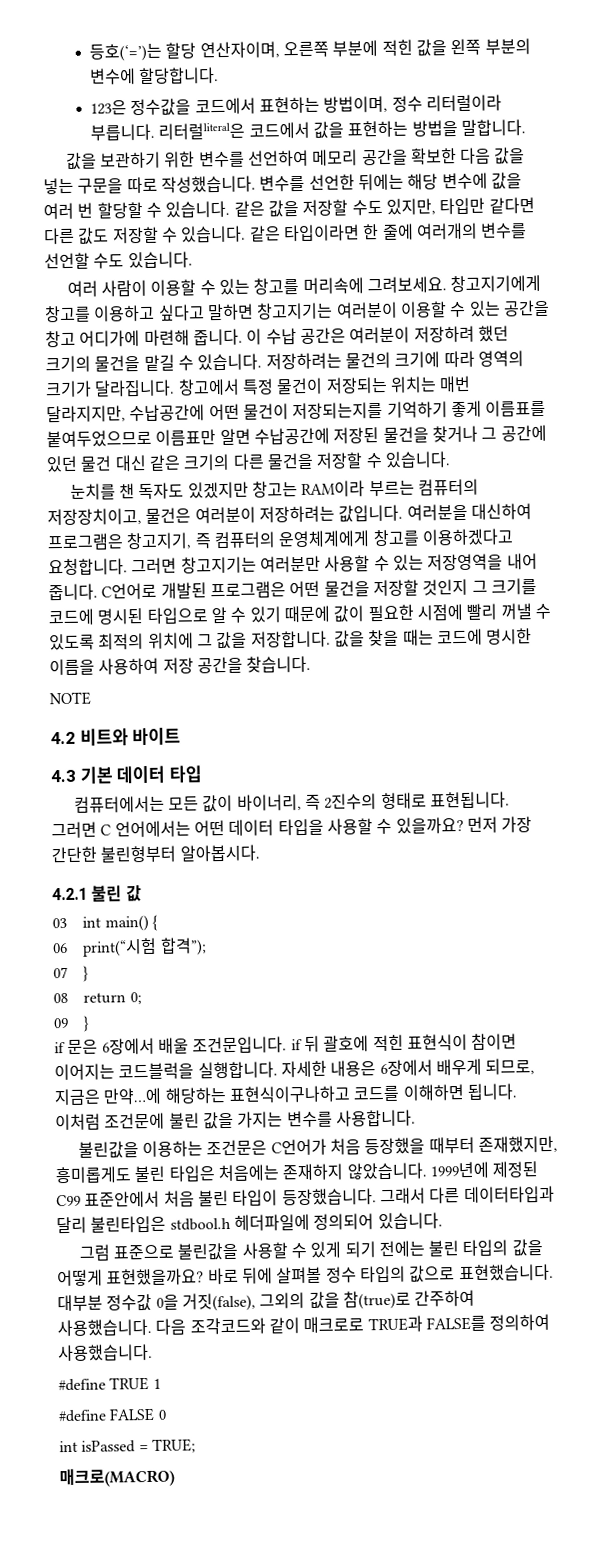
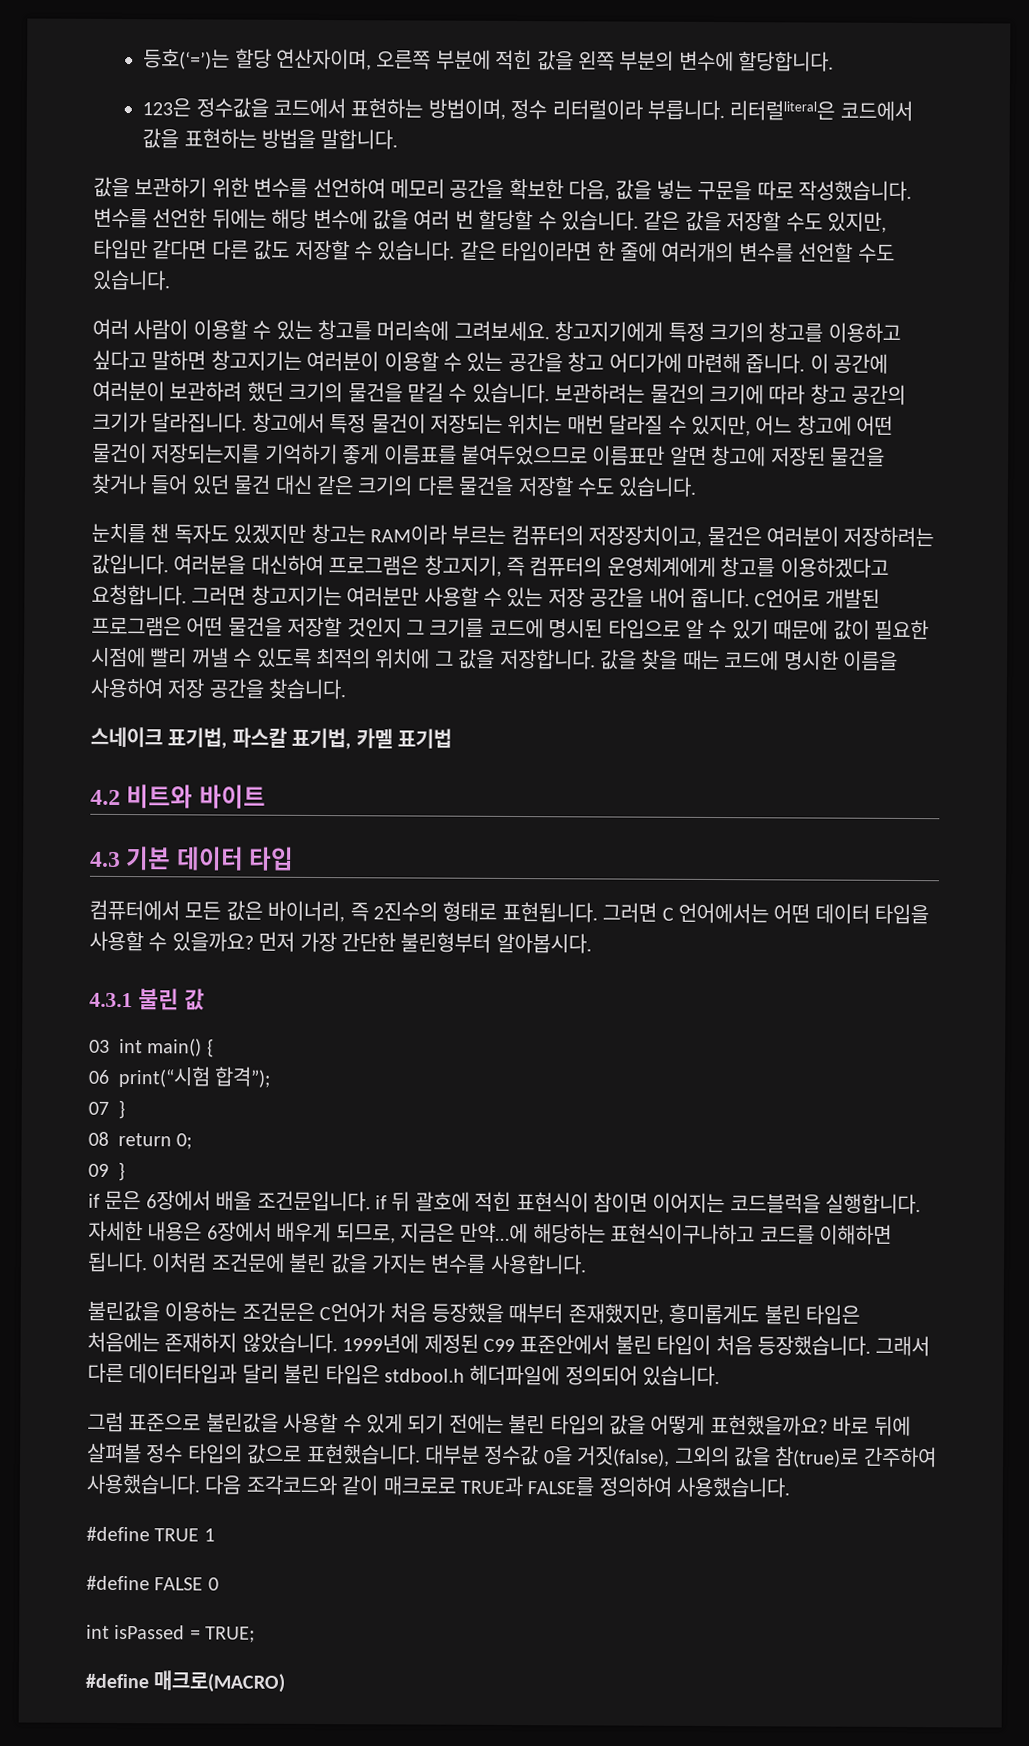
[460,147,492,164] 다음 -> [568,179,611,201] 다음,
(542, 283) none -> [667,321,764,343] 특정 크기의
[265,325,475,345] 수납 공간은 여러분이 저장하려 -> [833,353,889,374] [92,380,243,402] 공간에 여러분이 보관하려
[265,352,342,370] 저장하려는 -> [554,383,646,404] 보관하려는
[477,350,524,367] 영역의 -> [809,384,907,405] 창고 공간의
[46,404,206,423] 달라지지만, 수납공간에 -> [608,414,852,437] 달라질 수 있지만, 어느 창고에
[253,427,330,445] 수납공간에 -> [711,445,767,467] 창고에
[481,424,547,442] 그 공간에 -> [150,474,189,495] 들어
[365,451,383,469] 수 -> [576,477,615,497] 수도
[427,553,504,571] 저장영역을 -> [547,587,645,608] 저장 공간을
[49,691,91,706] NOTE -> [90,726,452,750] 스네이크 표기법, 파스칼 표기법, 카멜 표기법
[73,794,234,813] 컴퓨터에서는 모든 값이 -> [89,899,263,921] 컴퓨터에서 모든 값은
[52,887,88,901] 4.2.1 -> [89,992,133,1008] 4.3.1
[163,1190,195,1207] 처음 -> (611, 1344) none
(279, 1197) none -> [715,1335,753,1356] 처음
[90,1215,167,1233] 불린타입은 -> [283,1363,380,1385] 불린 타입은
(196, 1445) none -> [85,1673,149,1689] #define

